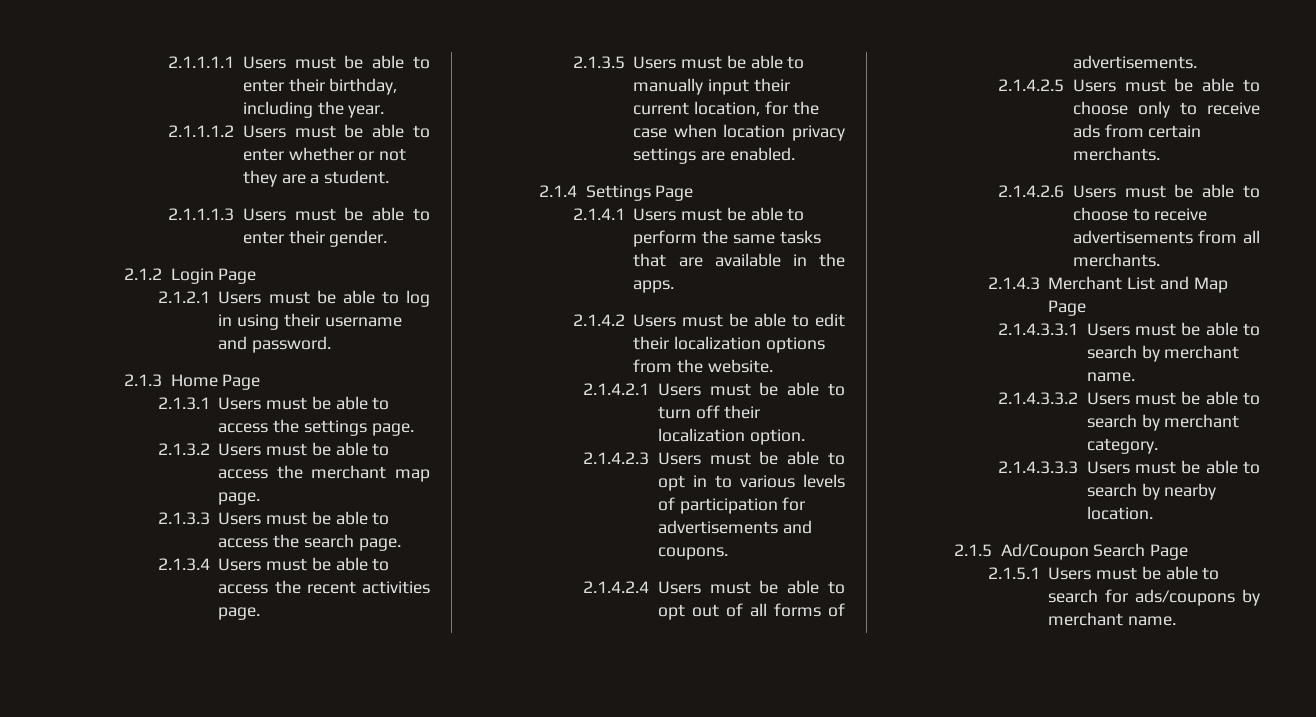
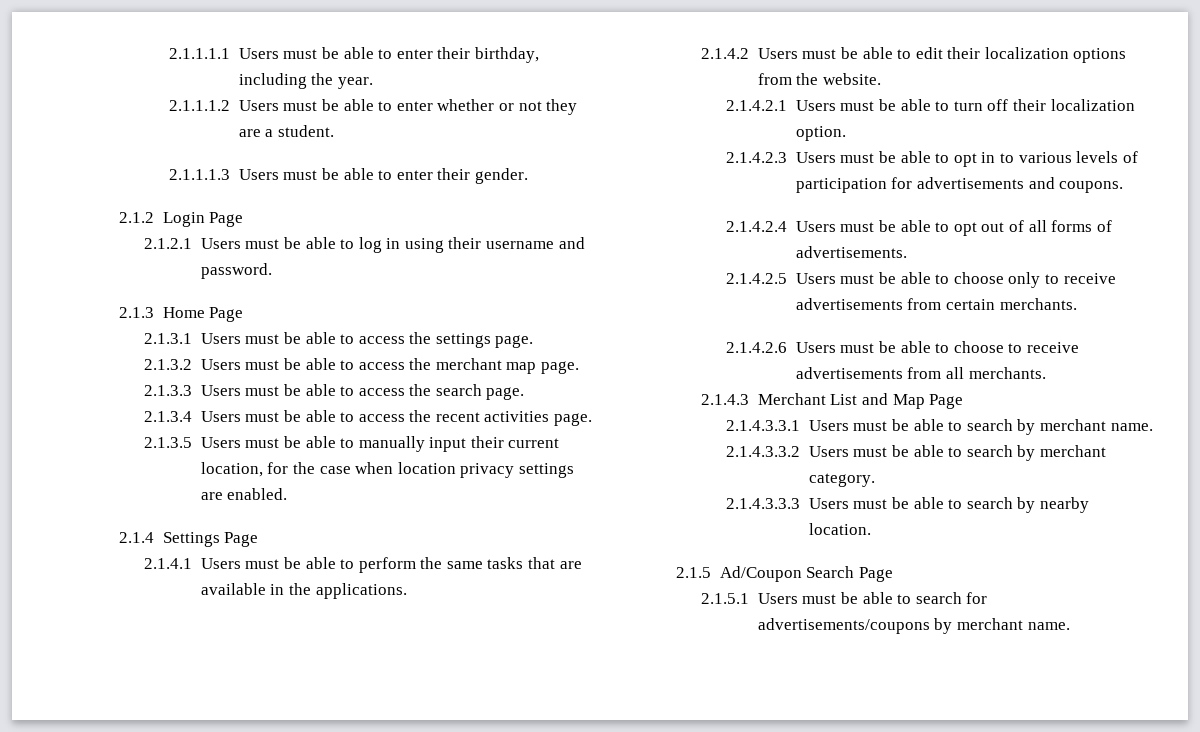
[633,280,675,293] apps. -> [315,583,407,599] applications.
[1072,124,1100,138] ads -> [795,298,903,310] advertisements
[1135,589,1236,606] ads/coupons -> [757,618,930,634] advertisements/coupons

